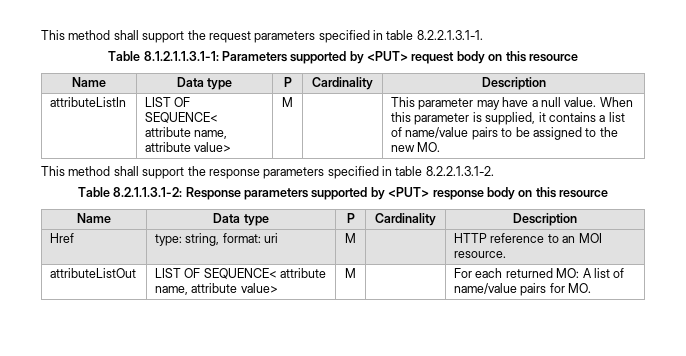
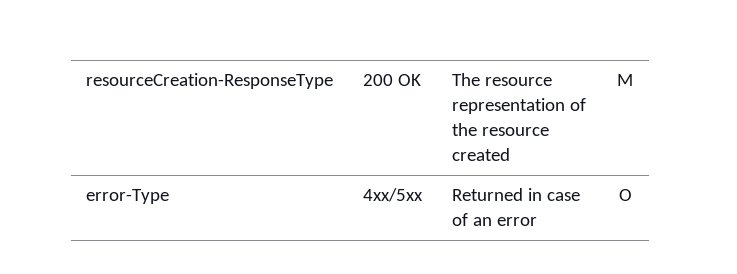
[41,30,483,43] [108,51,578,64] [72,77,106,87] [176,77,233,90] [283,77,292,87] [312,77,373,90] [481,77,546,90] [50,97,127,107] [145,97,191,107] [145,112,219,123] [145,127,228,139] [145,142,232,152] [282,97,293,107] [391,97,633,110] [391,112,625,125] [391,127,618,140] [391,142,441,152] [41,166,494,179] [77,187,609,200] [77,213,111,223] [213,213,269,226] [346,213,355,223] [375,213,436,226] [513,213,577,226] [50,233,75,243] [155,233,279,246] [345,233,356,243] [454,233,602,243] [454,251,507,258] [50,268,137,278] [155,268,327,279] [155,283,278,295] [345,268,356,278] [454,268,625,278] [454,283,592,296] This method shall support the request parameters specified in table 8.2.2.1.3.1-1. // Table 8.1.2.1.1.3.1-1: Parameters supported by <PUT> request body on this resource // Name | Data type | P | Cardinality | Description // attributeListIn | LIST OF SEQUENCE< attribute name, attribute value> | M | | This parameter may have a null value. When this parameter is supplied, it contains a list of name/value pairs to be assigned to the new MO. // This method shall support the response parameters specified in table 8.2.2.1.3.1-2. // Table 8.2.1.1.3.1-2: Response parameters supported by <PUT> response body on this resource // Name | Data type | P | Cardinality | Description // Href | type: string, format: uri | M | | HTTP reference to an MOI resource. // attributeListOut | LIST OF SEQUENCE< attribute name, attribute value> | M | | For each returned MO: A list of name/value pairs for MO. -> [85,73,333,89] [362,74,421,86] [451,73,552,86] [451,98,586,114] [451,123,549,136] [451,148,510,161] [617,74,633,86] [85,189,169,204] [362,188,423,202] [451,188,580,201] [451,213,537,226] [618,189,632,201] resourceCreation-ResponseType | 200 OK | The resource representation of the resource created | M // error-Type | 4xx/5xx | Returned in case of an error | O

